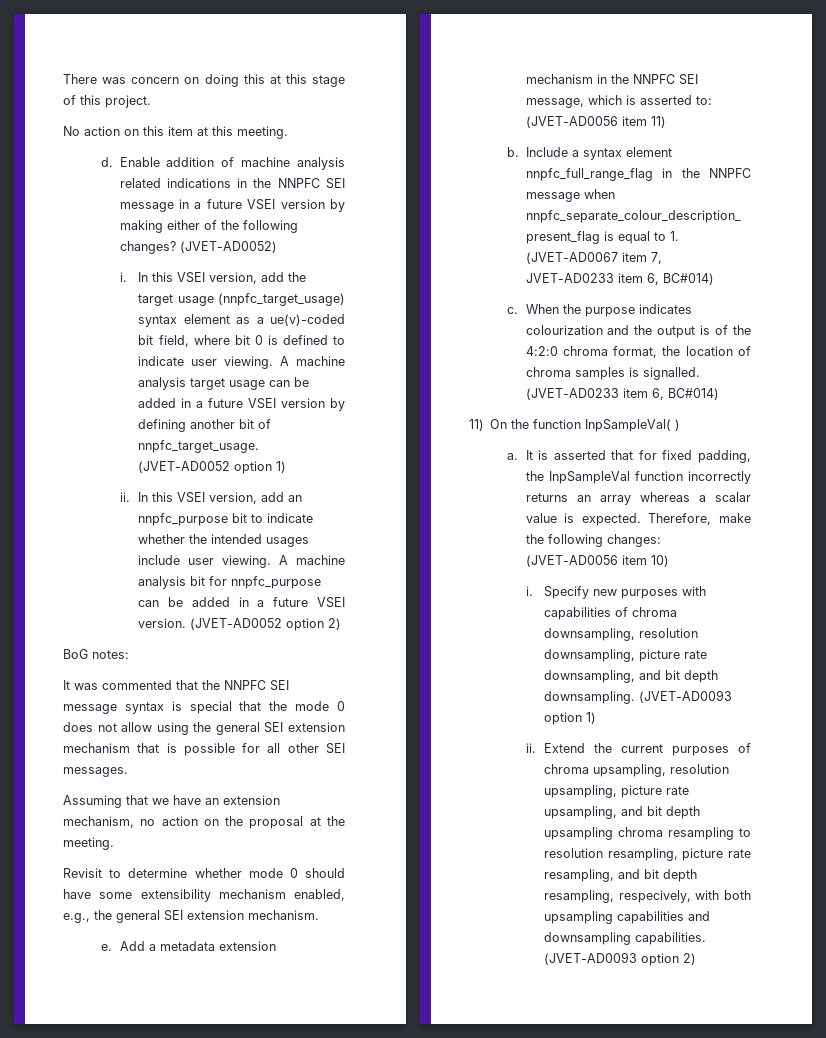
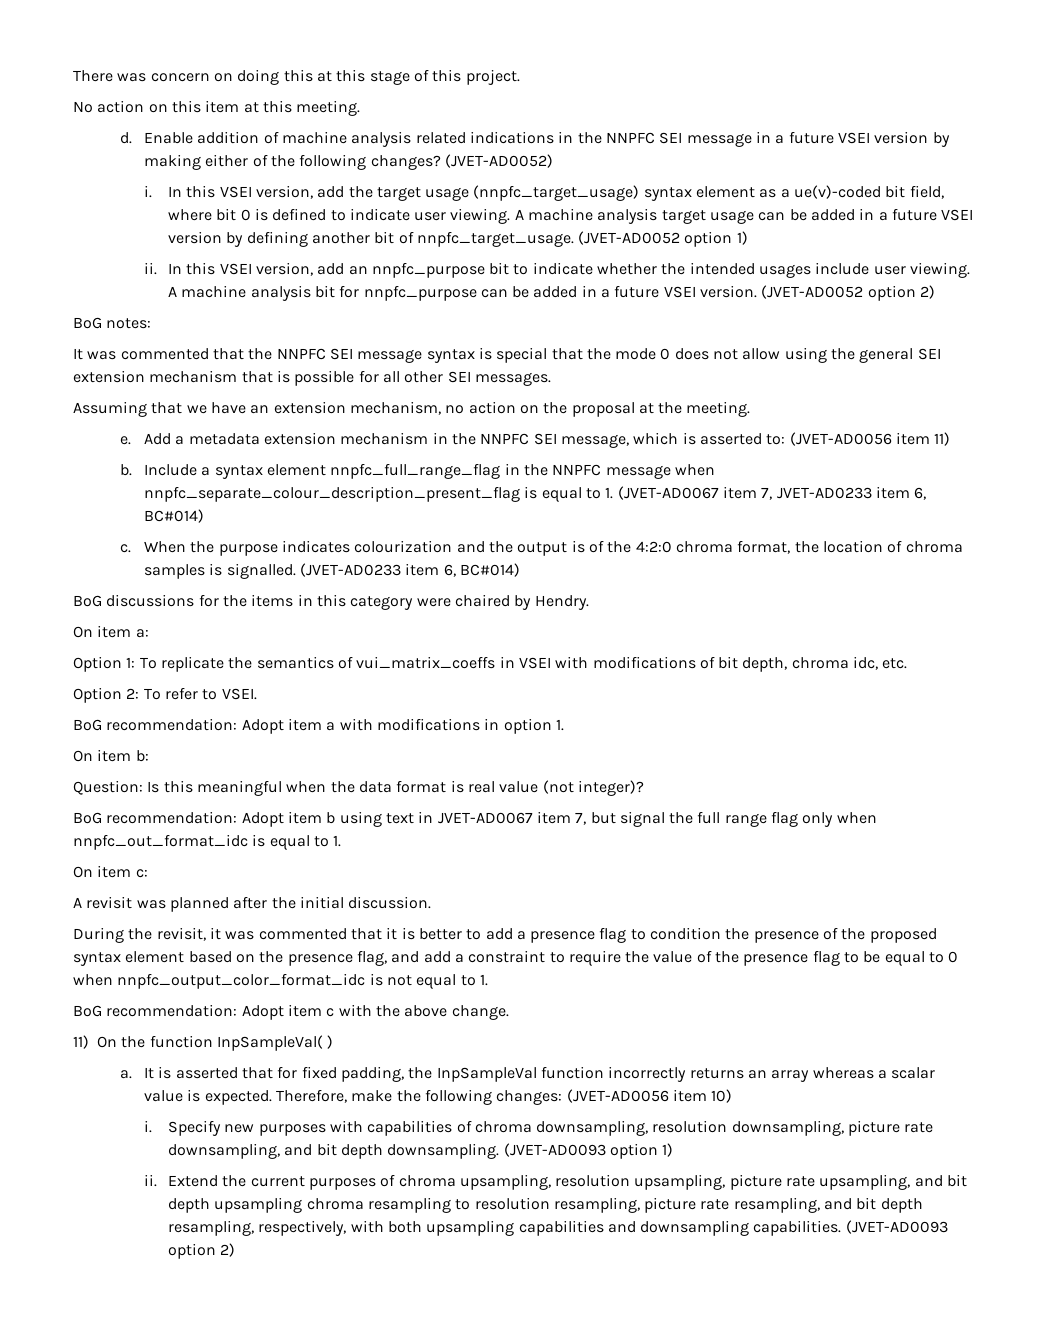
[63,868,345,878] [63,889,345,902] [63,910,319,923] // Revisit to determine whether mode 0 should have some extensibility mechanism enabled, e.g., the general SEI extension mechanism. -> (751, 409) none
(719, 394) none -> [73,594,589,610] [73,625,149,638] [73,656,908,672] [73,687,257,703] [73,718,564,734] [73,749,149,762] [73,780,644,796] [73,811,877,827] [73,834,342,850] [73,865,148,878] [73,896,432,912] [73,927,937,943] [73,950,959,966] [73,973,488,989] [73,1004,509,1020] // BoG discussions for the items in this category were chaired by Hendry. // On item a: // Option 1: To replicate the semantics of vui_matrix_coeffs in VSEI with modifications of bit depth, chroma idc, etc. // Option 2: To refer to VSEI. // BoG recommendation: Adopt item a with modifications in option 1. // On item b: // Question: Is this meaningful when the data format is real value (not integer)? // BoG recommendation: Adopt item b using text in JVET-AD0067 item 7, but signal the full range flag only when nnpfc_out_format_idc is equal to 1. // On item c: // A revisit was planned after the initial discussion. // During the revisit, it was commented that it is better to add a presence flag to condition the presence of the proposed syntax element based on the presence flag, and add a constraint to require the value of the presence flag to be equal to 0 when nnpfc_output_color_format_idc is not equal to 1. // BoG recommendation: Adopt item c with the above change.
[618,890,691,903] respecively, -> [258,1220,347,1236] respectively,

